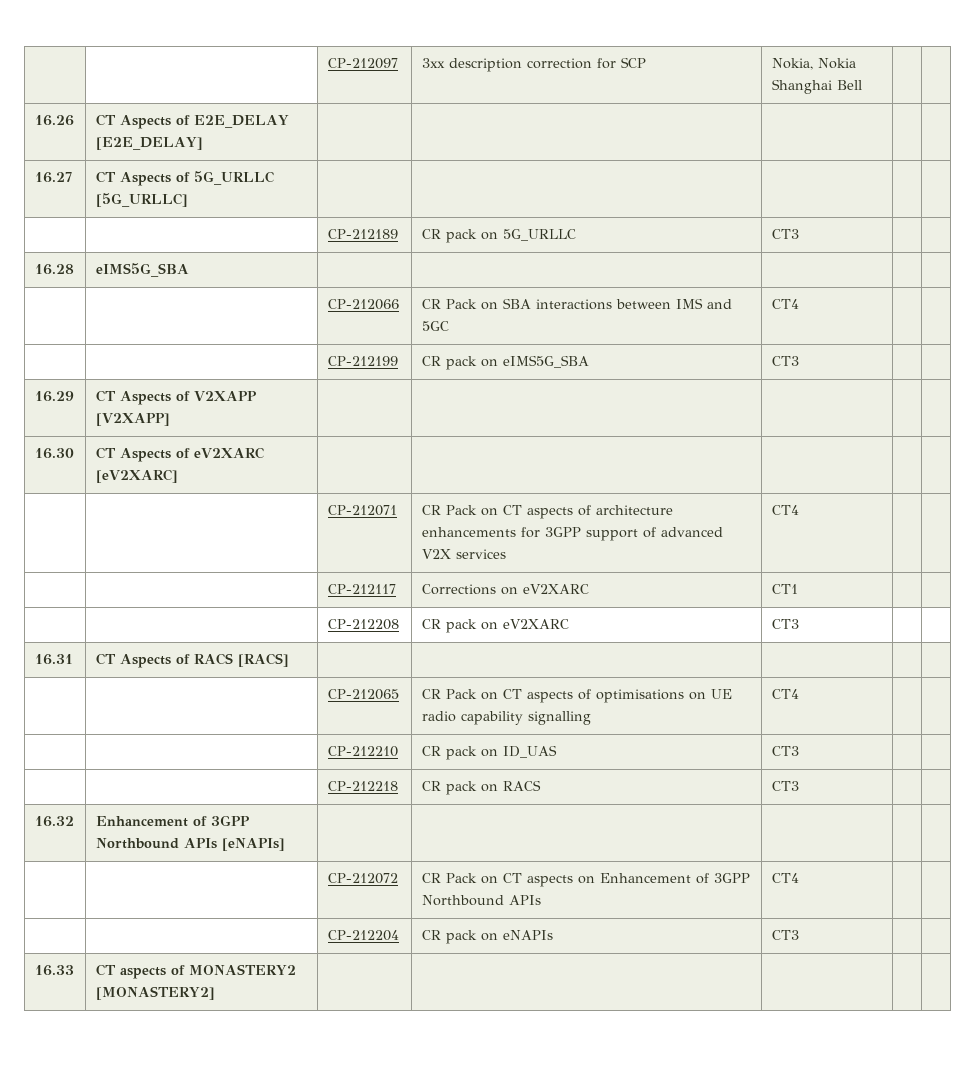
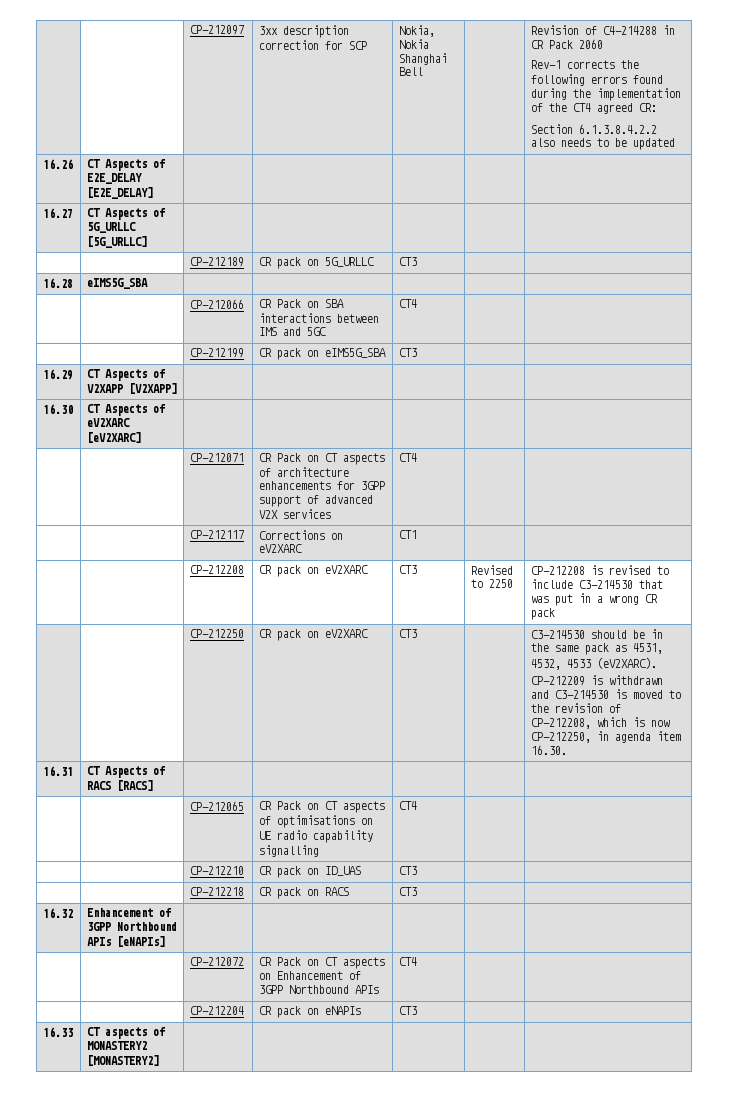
(862, 85) none -> [530,25,675,35] [530,39,603,49] [530,60,639,69] [530,74,663,86] [530,88,681,101] [530,103,657,114] [530,124,657,134] [530,138,675,150] Revision of C4-214288 in CR Pack 2060 // Rev-1 corrects the following errors found during the implementation of the CT4 agreed CR: // Section 6.1.3.8.4.2.2 also needs to be updated
(799, 624) | -> [470,565,513,575] [470,579,513,588] [530,565,669,575] [530,579,663,589] [530,593,658,606] [530,608,555,620] [189,629,244,638] [258,629,368,641] [398,629,417,638] [530,629,663,639] [530,643,663,655] [530,657,657,670] [530,675,663,686] [530,689,681,699] [530,703,621,713] [530,717,670,729] [530,731,681,743] [530,745,567,755] Revised to 2250 | CP-212208 is revised to include C3-214530 that was put in a wrong CR pack // | | CP-212250 | CR pack on eV2XARC | CT3 | | C3-214530 should be in the same pack as 4531, 4532, 4533 (eV2XARC). // CP-212209 is withdrawn and C3-214530 is moved to the revision of CP-212208, which is now CP-212250, in agenda item 16.30.

